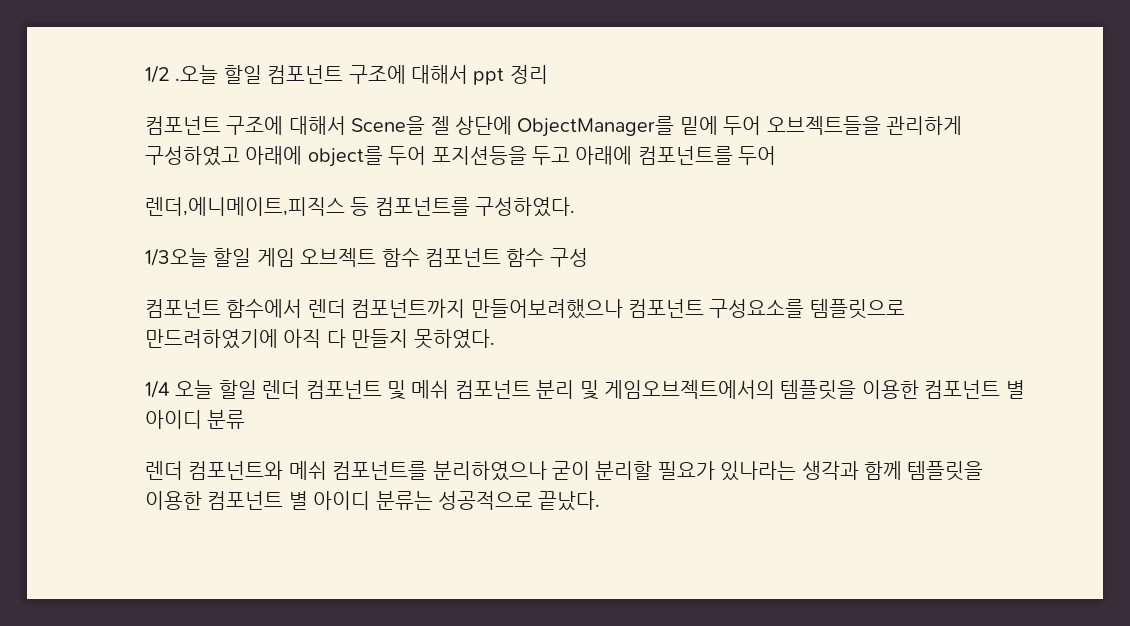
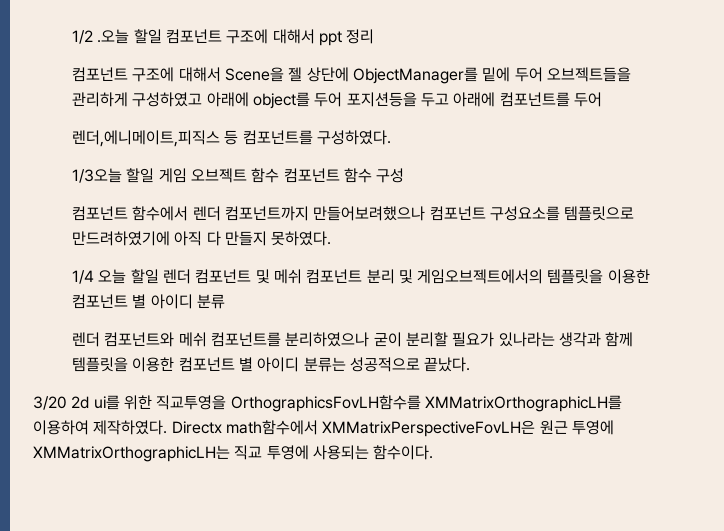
(601, 501) none -> [33,395,622,412] [33,420,614,437] [33,445,434,462] // 3/20 2d ui를 위한 직교투영을 OrthographicsFovLH함수를 XMMatrixOrthographicLH를 이용하여 제작하였다. Directx math함수에서 XMMatrixPerspectiveFovLH은 원근 투영에 XMMatrixOrthographicLH는 직교 투영에 사용되는 함수이다.

